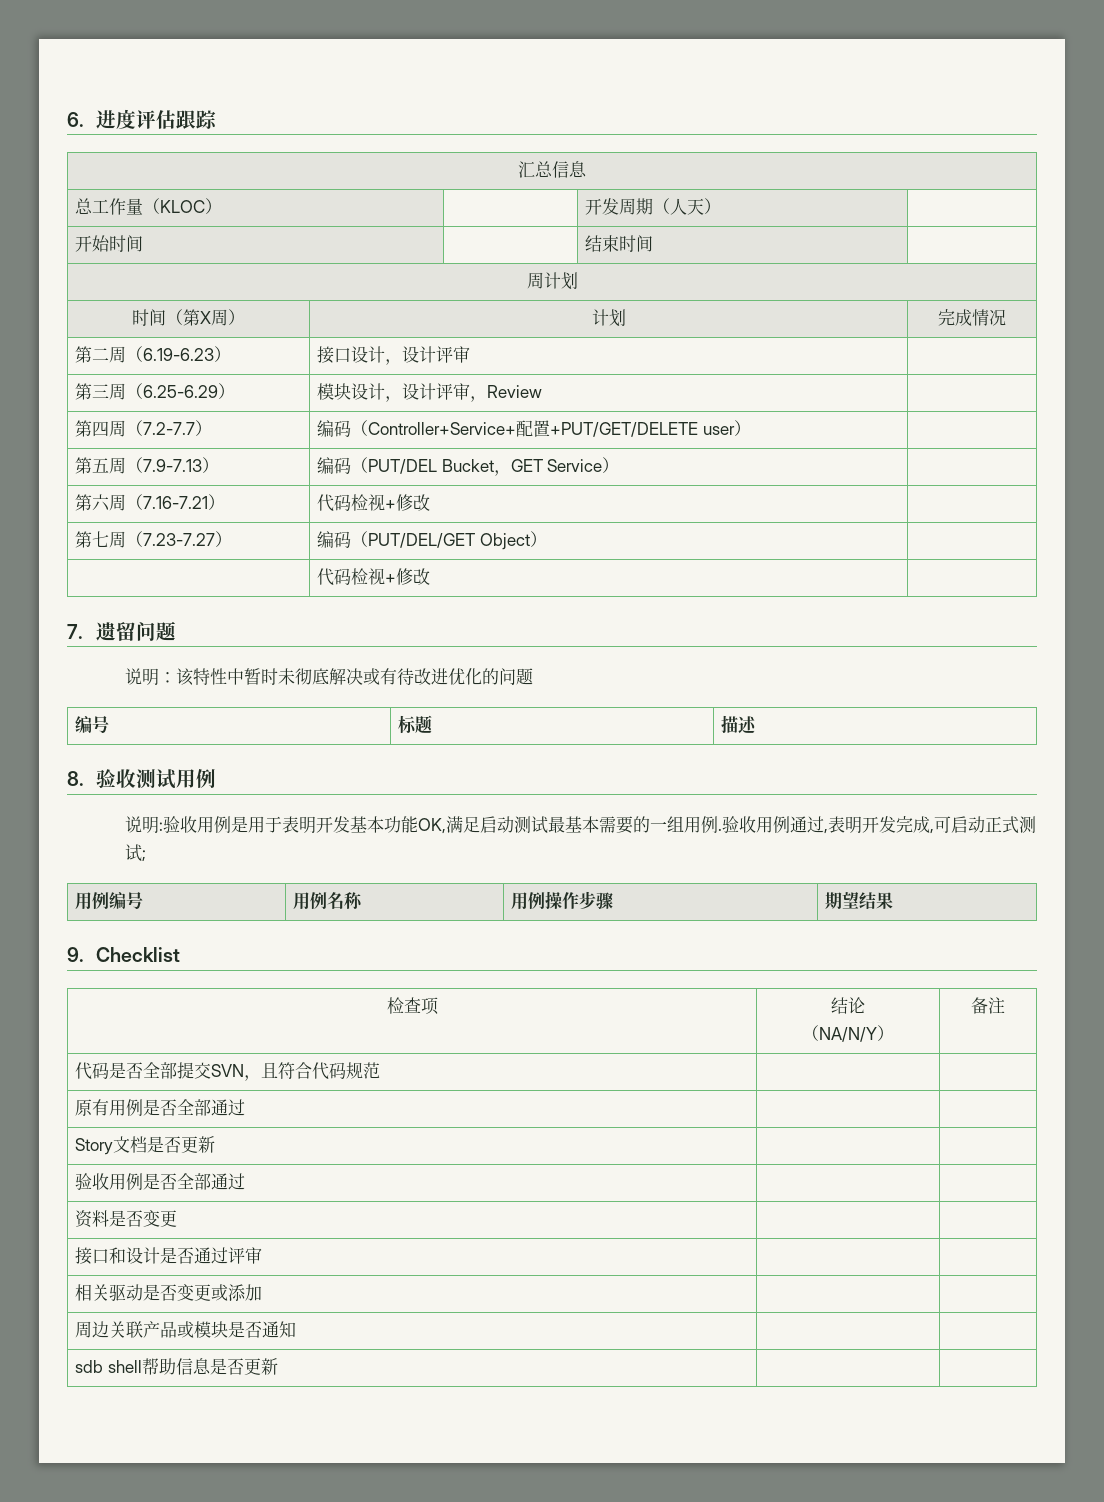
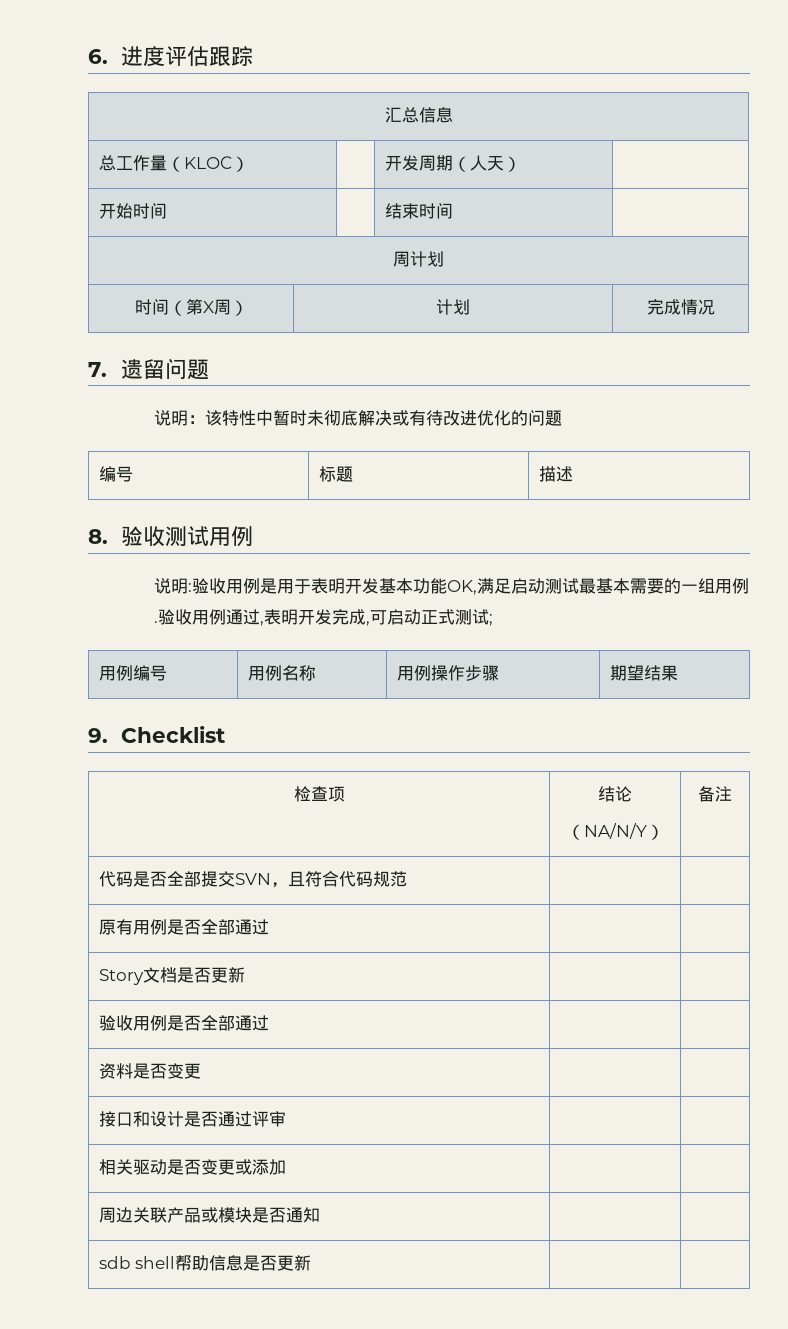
[75,346,232,363] [317,346,471,365] [75,383,236,400] [317,383,543,402] [75,420,213,437] [317,420,751,437] [75,457,220,474] [317,457,620,476] [75,494,226,511] [317,494,431,512] [75,531,233,548] [317,531,547,550] [317,568,431,586] // 第二周（6.19-6.23） | 接口设计，设计评审 | // 第三周（6.25-6.29） | 模块设计，设计评审，Review | // 第四周（7.2-7.7） | 编码（Controller+Service+配置+PUT/GET/DELETE user） | // 第五周（7.9-7.13） | 编码（PUT/DEL Bucket，GET Service） | // 第六周（7.16-7.21） | 代码检视+修改 | // 第七周（7.23-7.27） | 编码（PUT/DEL/GET Object） | // | 代码检视+修改 | -> (715, 307) none

